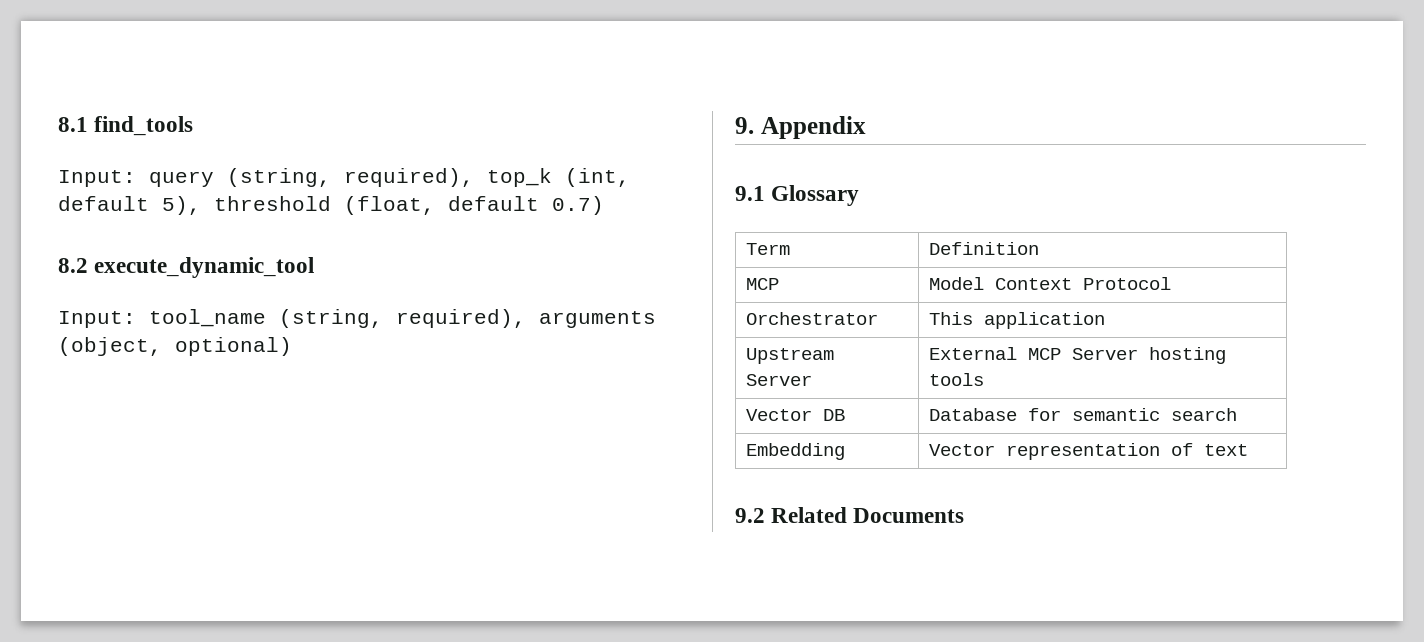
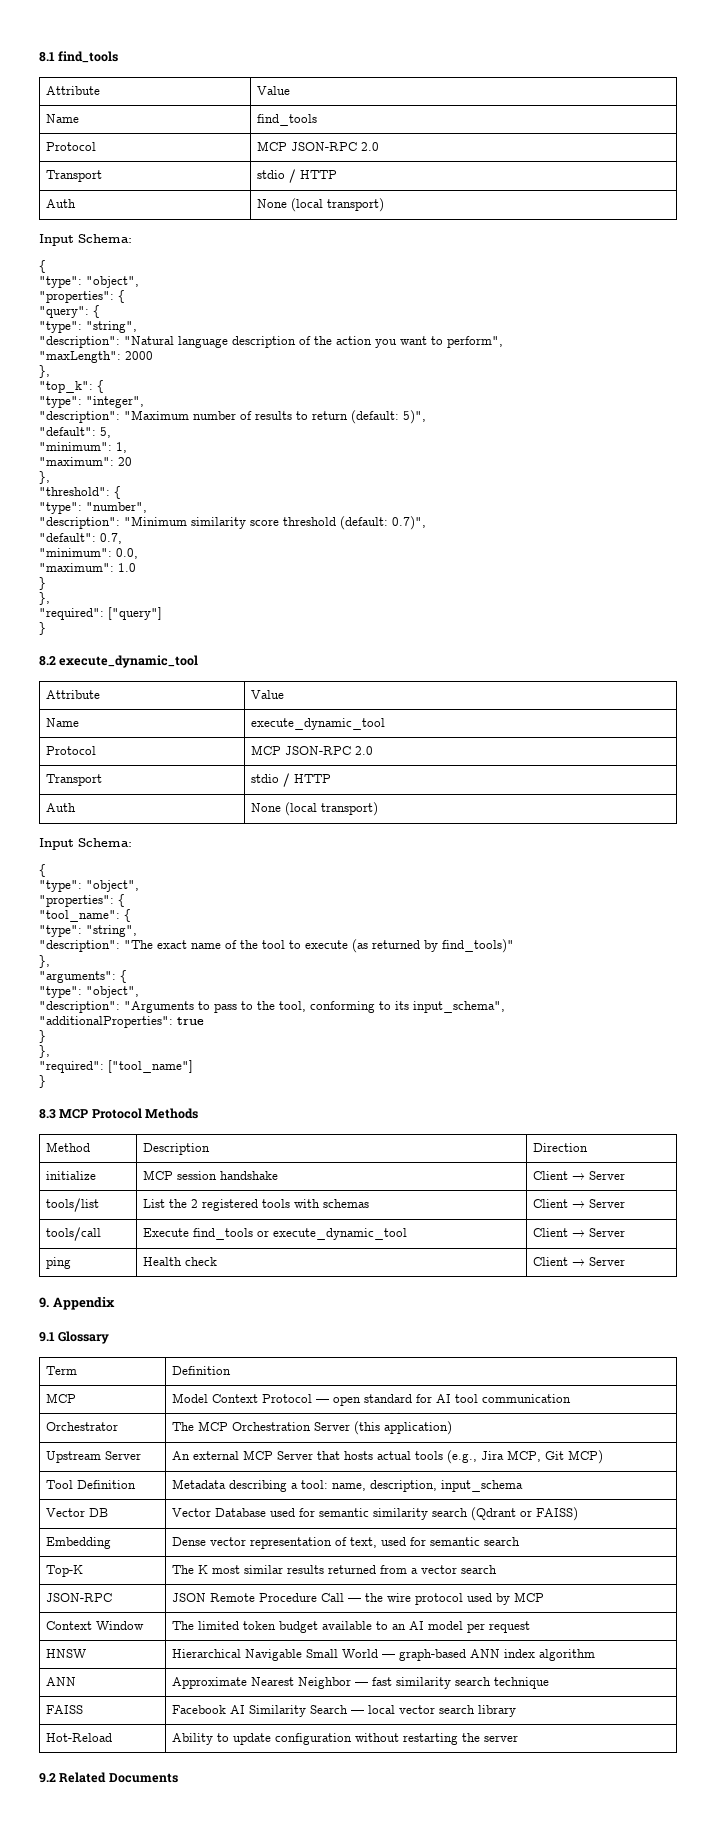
[58,168,630,187] [58,196,604,215] [58,257,315,278] [58,309,656,328] [58,337,292,356] // Input: query (string, required), top_k (int, default 5), threshold (float, default 0.7) // 8.2 execute_dynamic_tool // Input: tool_name (string, required), arguments (object, optional) -> [45,86,100,95] [256,86,290,95] [45,114,79,123] [256,114,317,126] [45,142,96,151] [256,141,379,151] [45,170,102,182] [256,169,337,183] [45,199,76,208] [256,198,384,212] [39,234,132,246] [39,260,46,273] [39,276,139,288] [39,290,125,303] [39,305,100,318] [39,321,137,333] [39,336,503,348] [39,351,153,363] [39,365,50,378] [39,380,104,393] [39,396,144,408] [39,410,426,424] [39,427,111,438] [39,442,127,453] [39,457,132,466] [39,471,50,484] [39,486,121,499] [39,502,147,514] [39,516,426,530] [39,533,122,544] [39,548,138,559] [39,563,136,572] [39,577,46,590] [39,592,50,605] [39,607,162,620] [39,622,46,635] [39,655,199,668] [45,690,100,699] [250,690,284,699] [45,718,79,727] [250,718,385,730] [45,746,96,755] [250,745,373,755] [45,774,102,786] [250,773,331,787] [45,803,76,812] [250,802,378,816] [39,838,132,850] [39,864,46,877] [39,880,139,892] [39,894,125,907] [39,909,131,922] [39,925,137,937] [39,939,514,953] [39,955,50,968] [39,970,127,983] [39,986,139,998] [39,1001,505,1013] [39,1016,204,1028] [39,1030,46,1043] [39,1045,50,1058] [39,1060,193,1073] [39,1075,46,1088] [39,1108,199,1119] [45,1142,90,1152] [142,1143,210,1155] [532,1143,588,1152] [45,1171,96,1180] [142,1170,278,1180] [532,1171,625,1180] [45,1198,99,1212] [142,1199,369,1211] [532,1199,625,1208] [45,1227,101,1241] [142,1228,407,1240] [532,1228,625,1237] [45,1257,71,1269] [142,1257,217,1266] [532,1257,625,1266] // Attribute | Value // Name | find_tools // Protocol | MCP JSON-RPC 2.0 // Transport | stdio / HTTP // Auth | None (local transport) // Input Schema: // { // "type": "object", // "properties": { // "query": { // "type": "string", // "description": "Natural language description of the action you want to perform", // "maxLength": 2000 // }, // "top_k": { // "type": "integer", // "description": "Maximum number of results to return (default: 5)", // "default": 5, // "minimum": 1, // "maximum": 20 // }, // "threshold": { // "type": "number", // "description": "Minimum similarity score threshold (default: 0.7)", // "default": 0.7, // "minimum": 0.0, // "maximum": 1.0 // } // }, // "required": ["query"] // } // 8.2 execute_dynamic_tool // Attribute | Value // Name | execute_dynamic_tool // Protocol | MCP JSON-RPC 2.0 // Transport | stdio / HTTP // Auth | None (local transport) // Input Schema: // { // "type": "object", // "properties": { // "tool_name": { // "type": "string", // "description": "The exact name of the tool to execute (as returned by find_tools)" // }, // "arguments": { // "type": "object", // "description": "Arguments to pass to the tool, conforming to its input_schema", // "additionalProperties": true // } // }, // "required": ["tool_name"] // } // 8.3 MCP Protocol Methods // Method | Description | Direction // initialize | MCP session handshake | Client → Server // tools/list | List the 2 registered tools with schemas | Client → Server // tools/call | Execute find_tools or execute_dynamic_tool | Client → Server // ping | Health check | Client → Server
[745,312,878,325] [928,312,1105,329] [745,348,834,364] [745,374,812,386] [928,347,1226,364] [928,373,984,386] [745,409,845,421] [928,408,1237,421] [745,443,845,460] [928,443,1248,460] // Orchestrator | This application // Upstream Server | External MCP Server hosting tools // Vector DB | Database for semantic search // Embedding | Vector representation of text -> [315,1394,571,1406] [45,1422,118,1431] [171,1421,452,1435] [45,1451,141,1463] [171,1450,603,1464] [45,1480,136,1489] [171,1479,523,1492] [45,1508,108,1517] [171,1507,578,1521] [45,1537,111,1549] [171,1537,520,1549] [45,1565,83,1577] [171,1565,497,1574] [45,1593,112,1602] [171,1592,544,1605] [45,1621,144,1630] [171,1621,530,1633] [45,1649,86,1658] [171,1649,595,1661] [45,1677,76,1686] [171,1677,549,1689] [45,1705,83,1714] [171,1705,516,1717] [45,1733,112,1742] [171,1733,518,1745] — open standard for AI tool communication // Orchestrator | The MCP Orchestration Server (this application) // Upstream Server | An external MCP Server that hosts actual tools (e.g., Jira MCP, Git MCP) // Tool Definition | Metadata describing a tool: name, description, input_schema // Vector DB | Vector Database used for semantic similarity search (Qdrant or FAISS) // Embedding | Dense vector representation of text, used for semantic search // Top-K | The K most similar results returned from a vector search // JSON-RPC | JSON Remote Procedure Call — the wire protocol used by MCP // Context Window | The limited token budget available to an AI model per request // HNSW | Hierarchical Navigable Small World — graph-based ANN index algorithm // ANN | Approximate Nearest Neighbor — fast similarity search technique // FAISS | Facebook AI Similarity Search — local vector search library // Hot-Reload | Ability to update configuration without restarting the server

